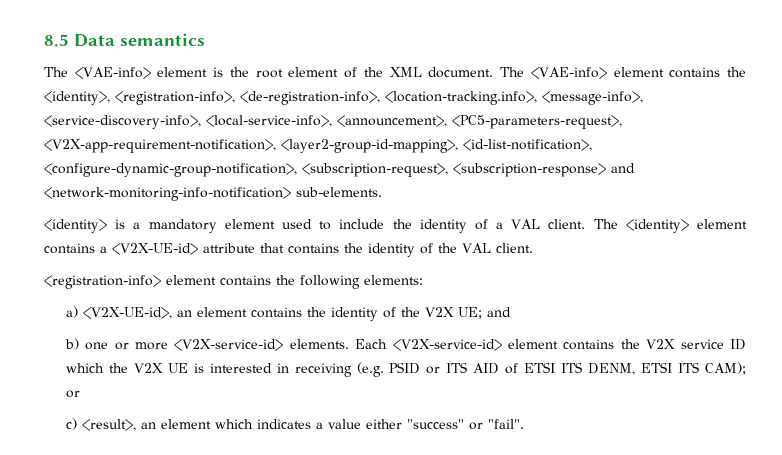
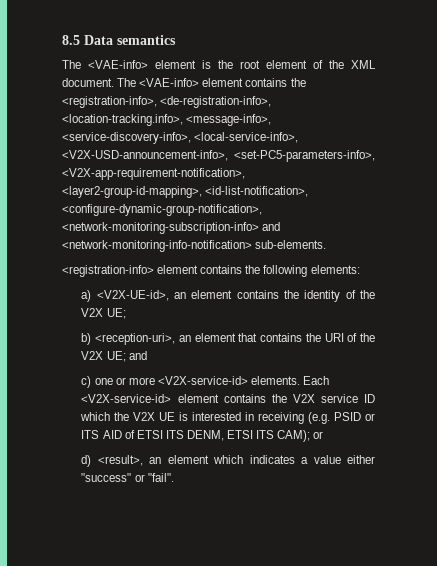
[44,91,110,105] <identity>, -> (306, 82) none
[337,115,622,129] <announcement>, <PC5-parameters-request>, -> [62,150,375,162] <V2X-USD-announcement-info>, <set-PC5-parameters-info>,
[302,163,606,177] <subscription-request>, <subscription-response> -> [62,222,259,234] <network-monitoring-subscription-info>
[44,219,747,233] [44,243,533,257] // <identity> is a mandatory element used to include the identity of a VAL client. The <identity> element contains a <V2X-UE-id> attribute that contains the identity of the VAL client. -> (327, 244) none
(482, 313) none -> [81,333,375,345] [81,351,126,362] // b) <reception-uri>, an element that contains the URI of the V2X UE;
[64,338,79,350] b) -> [81,376,92,388] c)
[65,418,77,430] c) -> [81,455,92,467] d)

